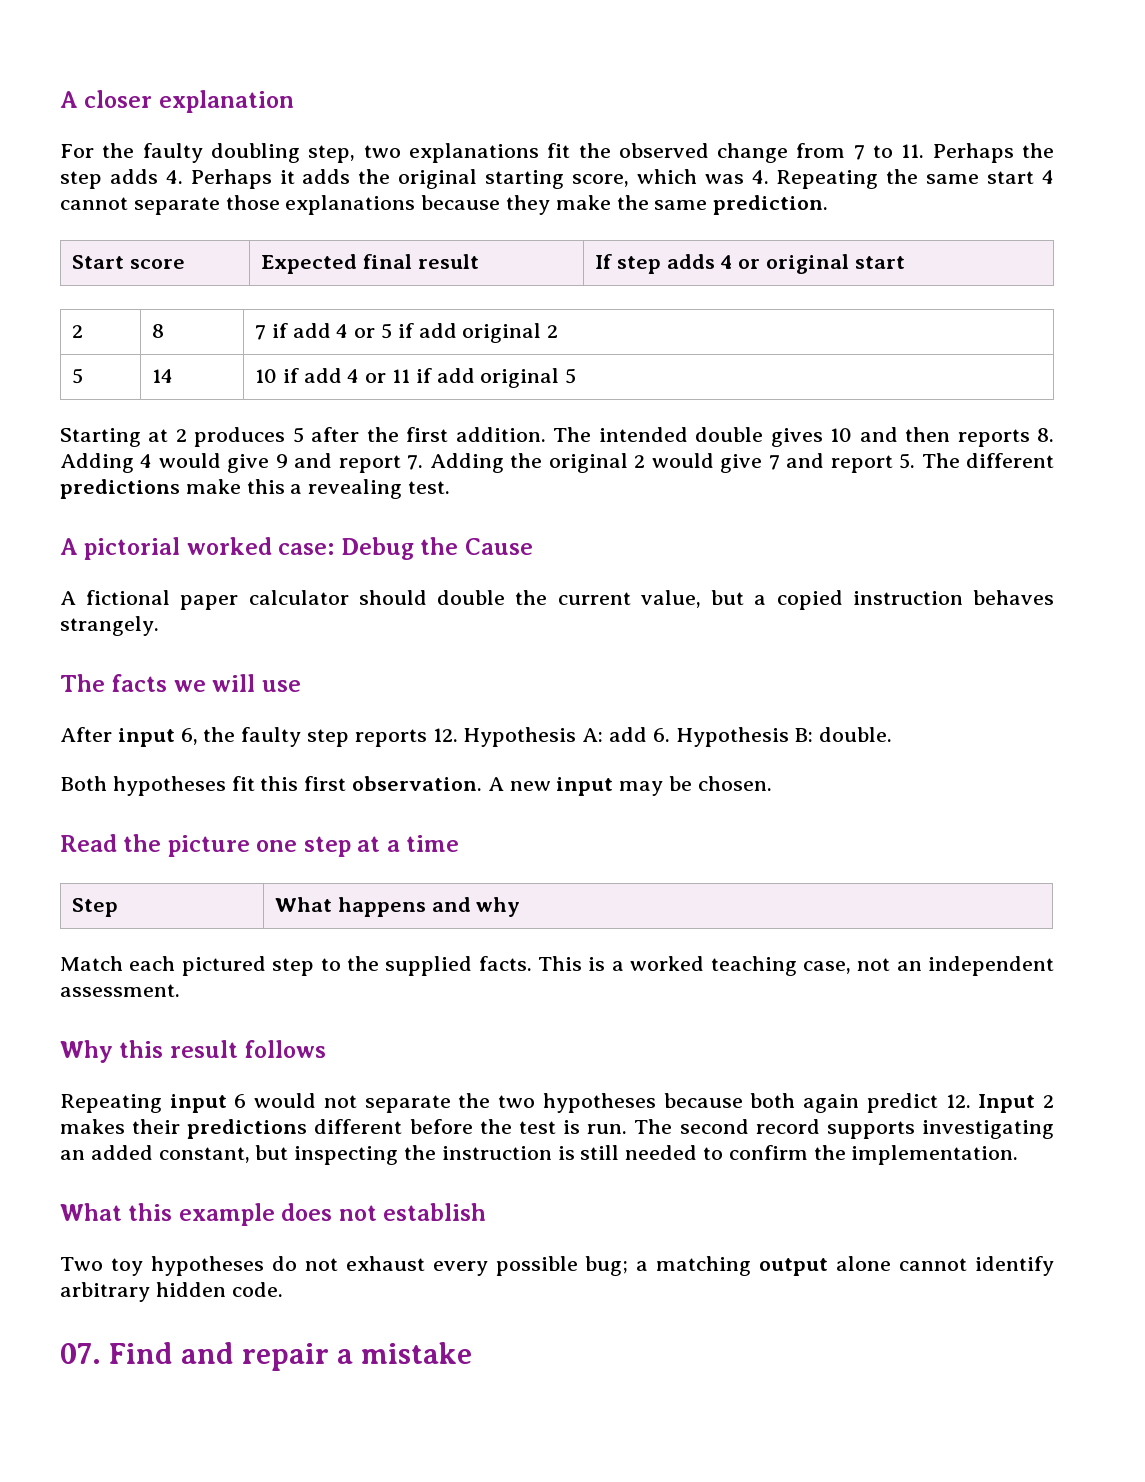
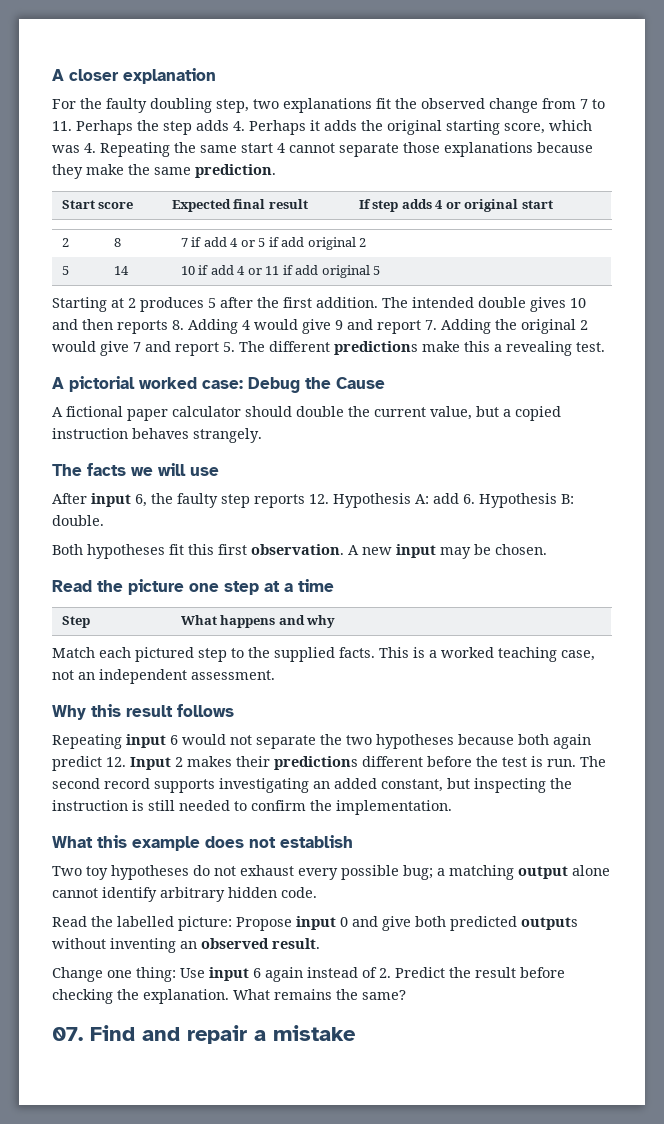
(283, 1289) none -> [52,916,578,931] [52,938,320,953] [52,967,565,982] [52,989,406,1004] // Read the labelled picture: Propose input 0 and give both predicted outputs without inventing an observed result. // Change one thing: Use input 6 again instead of 2. Predict the result before checking the explanation. What remains the same?

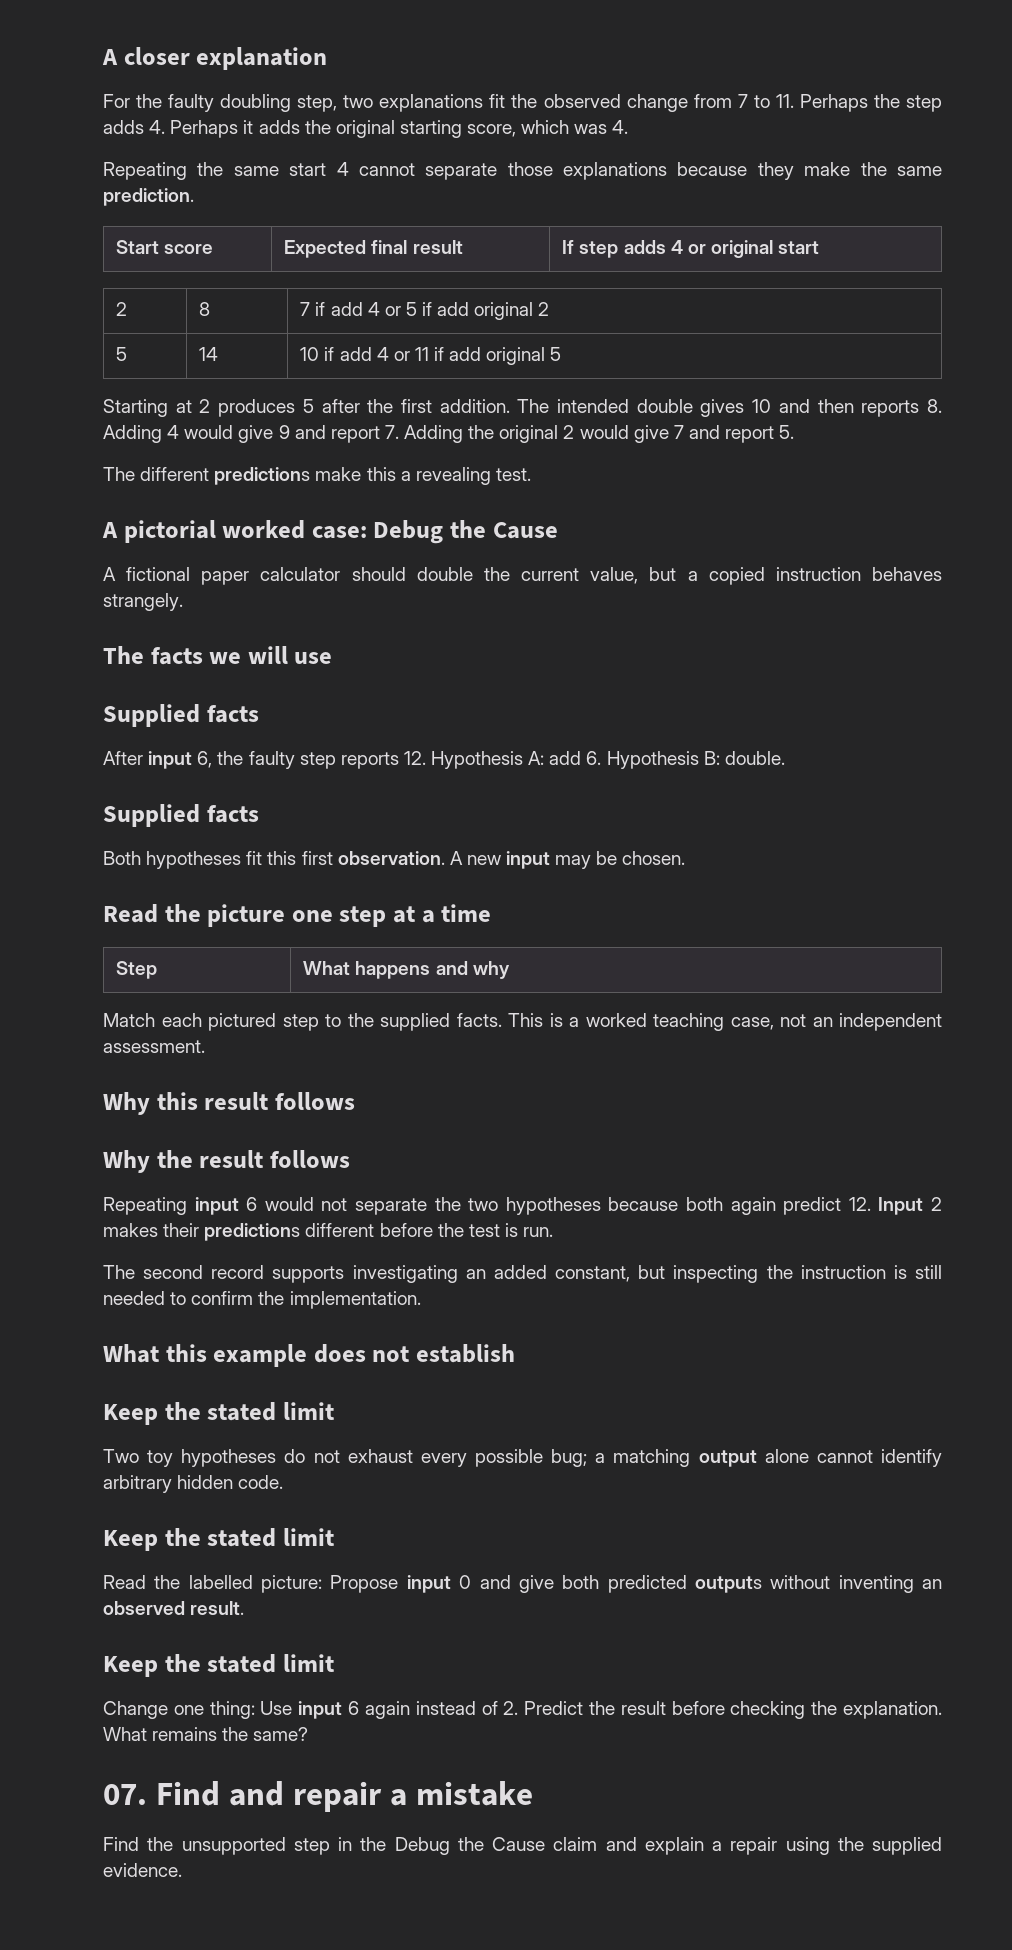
(96, 148) none -> (629, 127) //
(235, 347) none -> (795, 432) //
(219, 471) none -> [103,704,259,727] // Supplied facts
(104, 520) none -> [103,804,259,827] // Supplied facts
(234, 710) none -> [103,1150,350,1173] // Why the result follows
(576, 763) none -> (554, 1232) //
(353, 841) none -> [103,1402,334,1425] // Keep the stated limit
(317, 892) none -> [103,1528,334,1551] // Keep the stated limit
(320, 943) none -> [103,1654,334,1677] // Keep the stated limit
(356, 1033) none -> [103,1837,942,1855] [103,1863,182,1877] // Find the unsupported step in the Debug the Cause claim and explain a repair using the supplied evidence.

